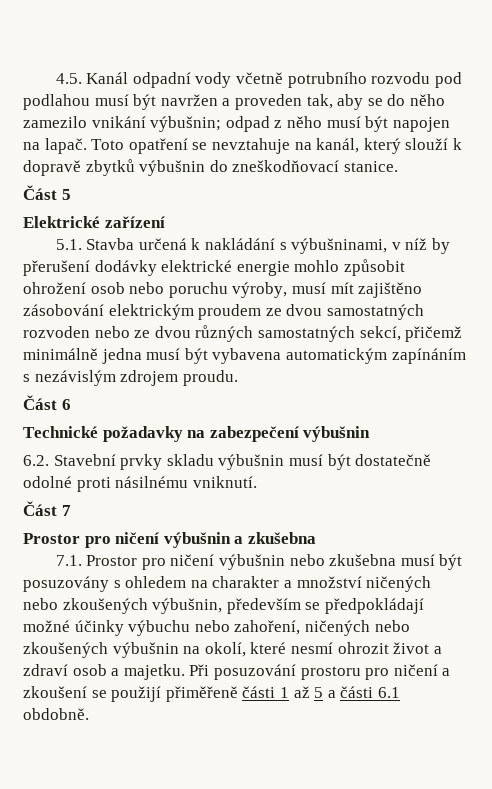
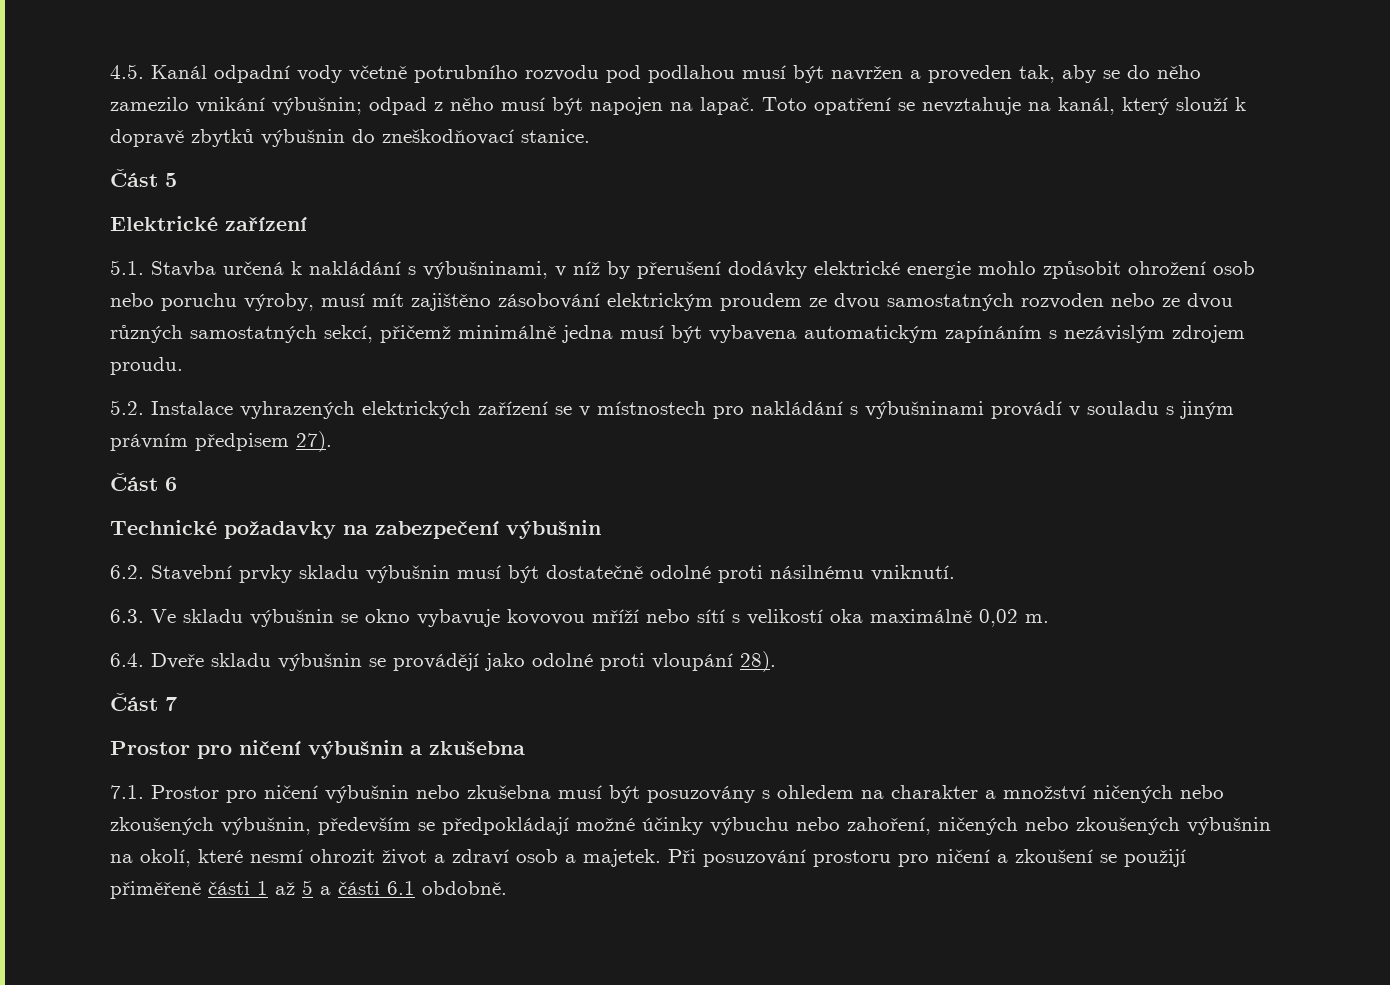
(238, 378) none -> [110,400,1234,419] [110,431,332,452] // 5.2. Instalace vyhrazených elektrických zařízení se v místnostech pro nakládání s výbušninami provádí v souladu s jiným právním předpisem 27).
(257, 482) none -> [110,609,1049,627] [110,651,776,672] // 6.3. Ve skladu výbušnin se okno vybavuje kovovou mříží nebo sítí s velikostí oka maximálně 0,02 m. // 6.4. Dveře skladu výbušnin se provádějí jako odolné proti vloupání 28).
[123,664,185,680] majetku. -> [583,849,661,867] majetek.

